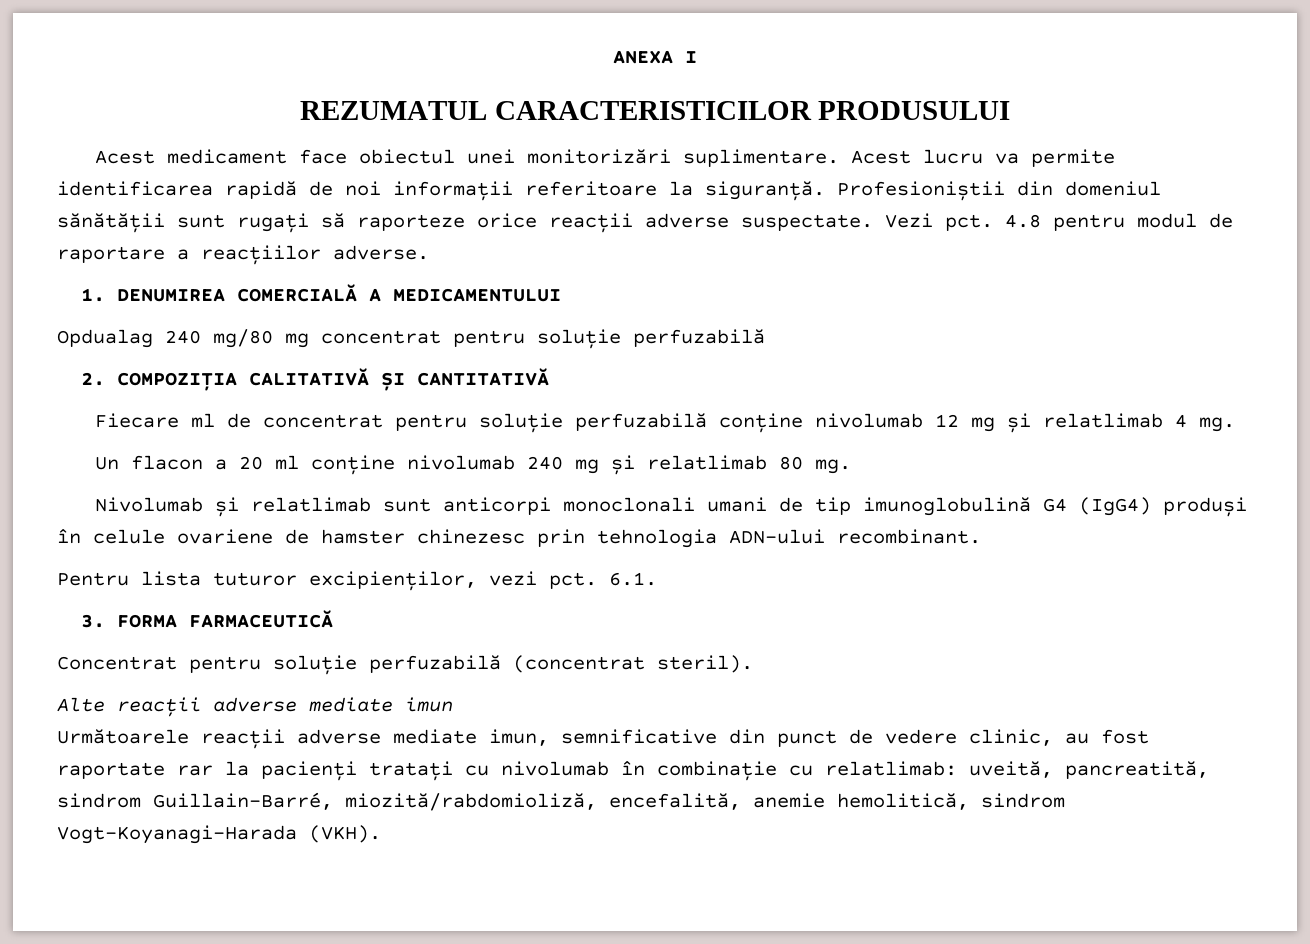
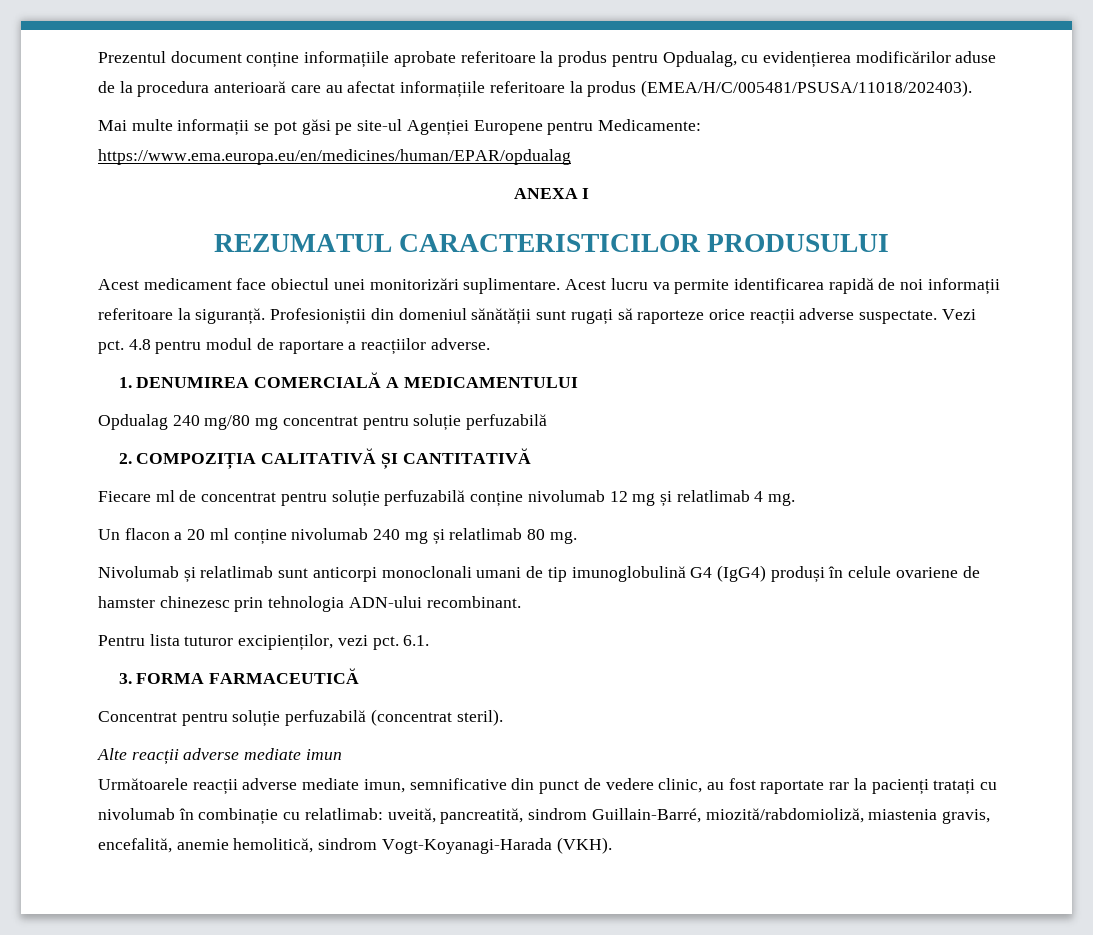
(613, 57) none -> [98,51,997,68] [98,80,972,98] [98,119,701,136] [98,149,571,165] Prezentul document conține informațiile aprobate referitoare la produs pentru Opdualag, cu evidențierea modificărilor aduse de la procedura anterioară care au afectat informațiile referitoare la produs (EMEA/H/C/005481/PSUSA/11018/202403). // Mai multe informații se pot găsi pe site-ul Agenției Europene pentru Medicamente: https://www.ema.europa.eu/en/medicines/human/EPAR/opdualag //
(597, 802) none -> [868,809,990,824] miastenia gravis,

